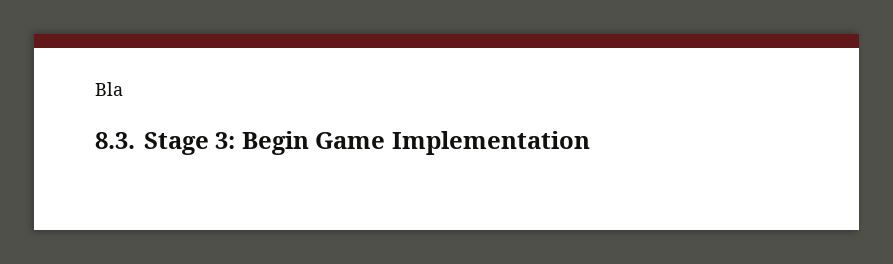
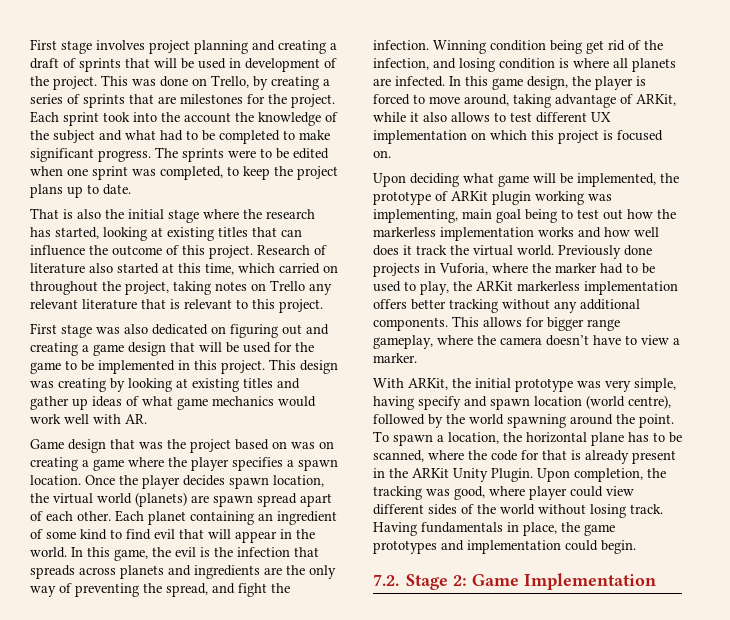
[95,82,123,96] [95,131,309,155] Bla // 8.3. Stage 3: Begin -> [30,39,337,54] [30,58,337,72] [30,75,330,90] [30,94,335,108] [30,111,338,126] [30,130,330,144] [30,147,329,162] [30,166,338,180] [30,184,131,198] [30,208,315,223] [30,227,302,241] [30,245,327,259] [30,263,338,275] [30,280,332,295] [30,299,323,313] [30,323,329,338] [30,342,314,356] [30,359,338,374] [30,378,300,392] [30,396,316,410] [30,414,147,424] [30,439,334,453] [30,457,338,471] [30,475,324,489] [30,492,332,507] [30,510,337,525] [30,529,315,543] [30,547,319,561] [30,565,336,579] [30,583,290,597] [373,40,663,54] [373,58,676,72] [373,76,646,90] [373,94,676,108] [373,112,611,123] [373,130,663,144] [373,150,391,158] [373,173,679,187] [373,191,612,205] [373,209,676,223] [373,227,659,241] [373,245,652,259] [373,263,655,277] [373,281,678,295] [373,299,640,313] [373,316,620,331] [373,335,680,349] [373,353,417,363] [373,378,676,392] [373,395,671,410] [373,414,674,428] [373,431,682,446] [373,450,676,464] [373,468,666,482] [373,486,634,500] [373,504,663,518] [373,522,615,536] [373,540,636,554] [373,574,468,590] First stage involves project planning and creating a draft of sprints that will be used in development of the project. This was done on Trello, by creating a series of sprints that are milestones for the project. Each sprint took into the account the knowledge of the subject and what had to be completed to make significant progress. The sprints were to be edited when one sprint was completed, to keep the project plans up to date. // That is also the initial stage where the research has started, looking at existing titles that can influence the outcome of this project. Research of literature also started at this time, which carried on throughout the project, taking notes on Trello any relevant literature that is relevant to this project. // First stage was also dedicated on figuring out and creating a game design that will be used for the game to be implemented in this project. This design was creating by looking at existing titles and gather up ideas of what game mechanics would work well with AR. // Game design that was the project based on was on creating a game where the player specifies a spawn location. Once the player decides spawn location, the virtual world (planets) are spawn spread apart of each other. Each planet containing an ingredient of some kind to find evil that will appear in the world. In this game, the evil is the infection that spreads across planets and ingredients are the only way of preventing the spread, and fight the infection. Winning condition being get rid of the infection, and losing condition is where all planets are infected. In this game design, the player is forced to move around, taking advantage of ARKit, while it also allows to test different UX implementation on which this project is focused on. // Upon deciding what game will be implemented, the prototype of ARKit plugin working was implementing, main goal being to test out how the markerless implementation works and how well does it track the virtual world. Previously done projects in Vuforia, where the marker had to be used to play, the ARKit markerless implementation offers better tracking without any additional components. This allows for bigger range gameplay, where the camera doesn’t have to view a marker. // With ARKit, the initial prototype was very simple, having specify and spawn location (world centre), followed by the world spawning around the point. To spawn a location, the horizontal plane has to be scanned, where the code for that is already present in the ARKit Unity Plugin. Upon completion, the tracking was good, where player could view different sides of the world without losing track. Having fundamentals in place, the game prototypes and implementation could begin. // 7.2. Stage 2:

